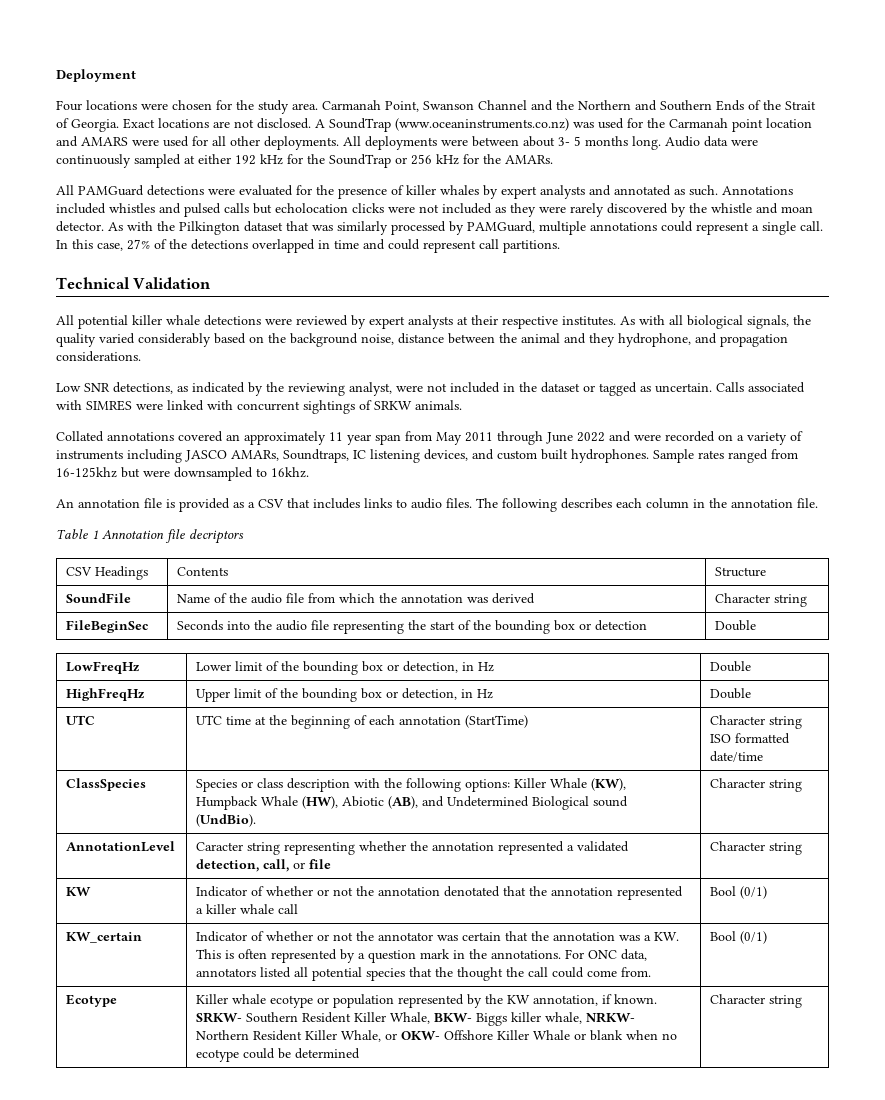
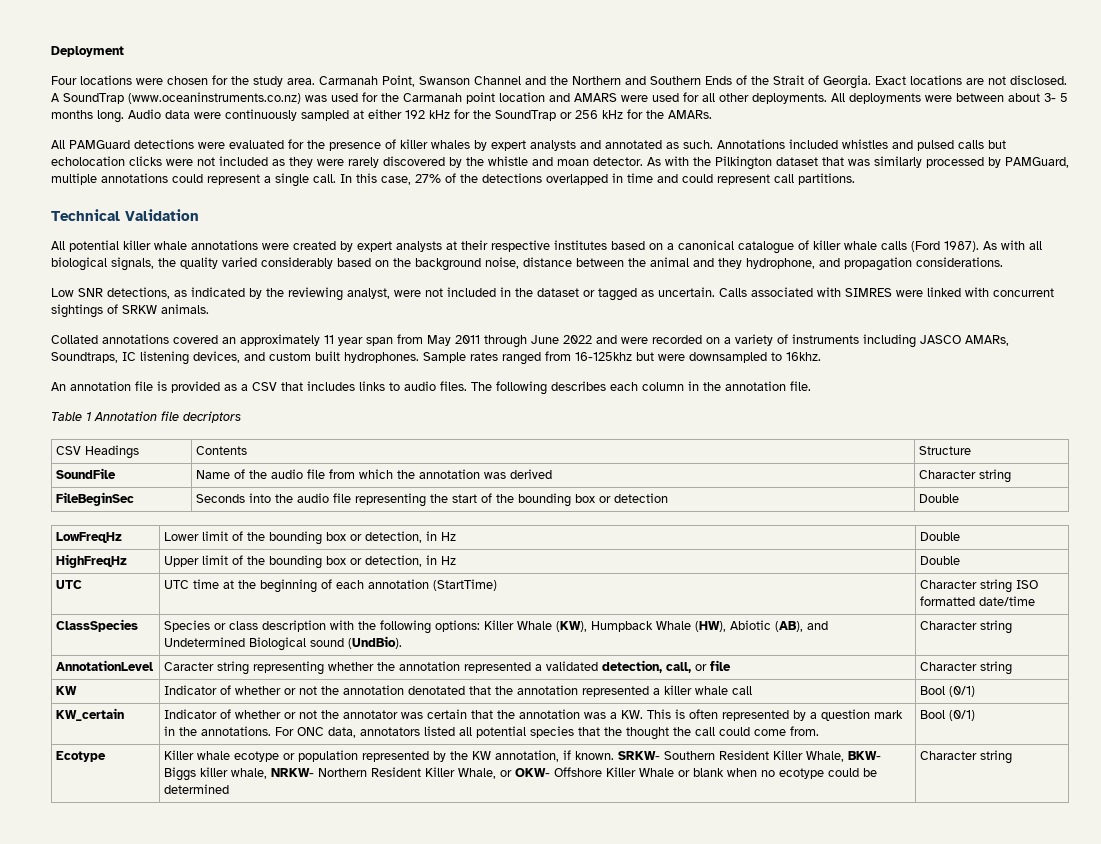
[204,315,348,326] detections were reviewed -> [191,240,336,250] annotations were created
[562,316,616,326] institutes. -> [554,240,979,254] institutes based on a canonical catalogue of killer whale calls (Ford 1987).

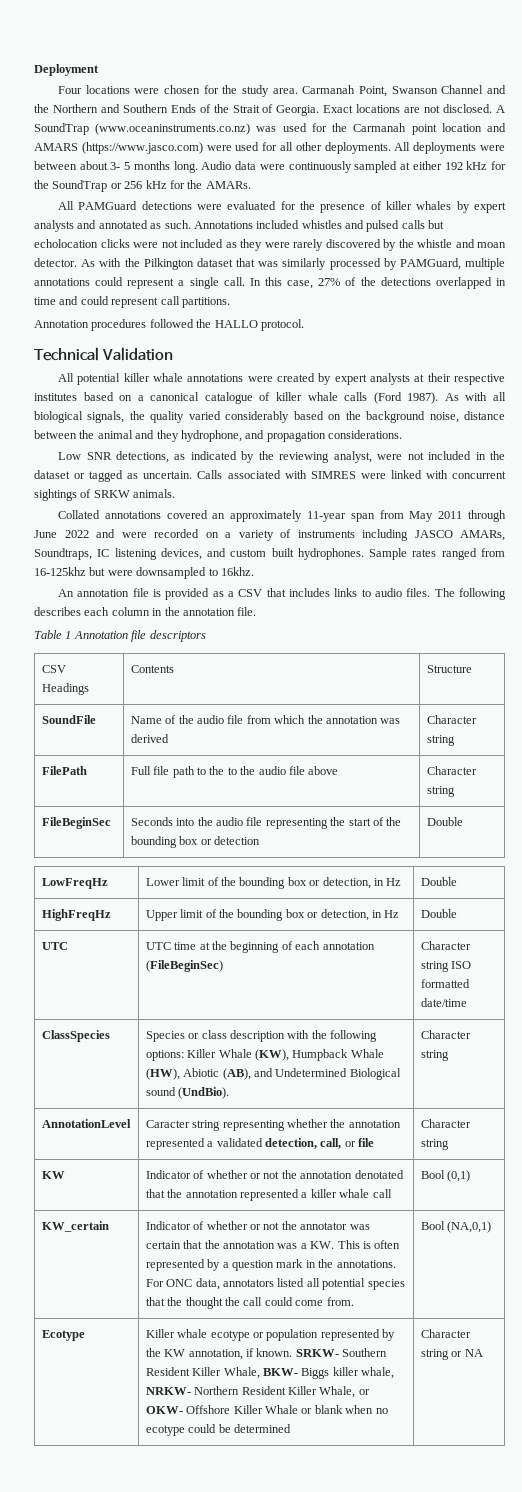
(617, 97) none -> [81,142,203,154] (https://www.jasco.com)
(855, 179) none -> [34,319,304,331] // Annotation procedures followed the HALLO protocol.
[324,335,363,346] 11 year -> [307,511,347,522] 11-year
[183,411,241,423] decriptors -> [149,630,206,642] descriptors
(1012, 476) none -> [41,766,87,775] [130,766,339,778] [426,766,477,775] [426,786,455,797] // FilePath | Full file path to the to the audio file above | Character string
[433,579,498,591] (StartTime) -> [145,960,223,972] (FileBeginSec)
[949,686,976,697] (0/1) -> [447,1170,471,1182] (0,1)
[949,710,976,721] (0/1) -> [447,1221,492,1233] (NA,0,1)
(1013, 757) none -> [451,1349,483,1357] or NA

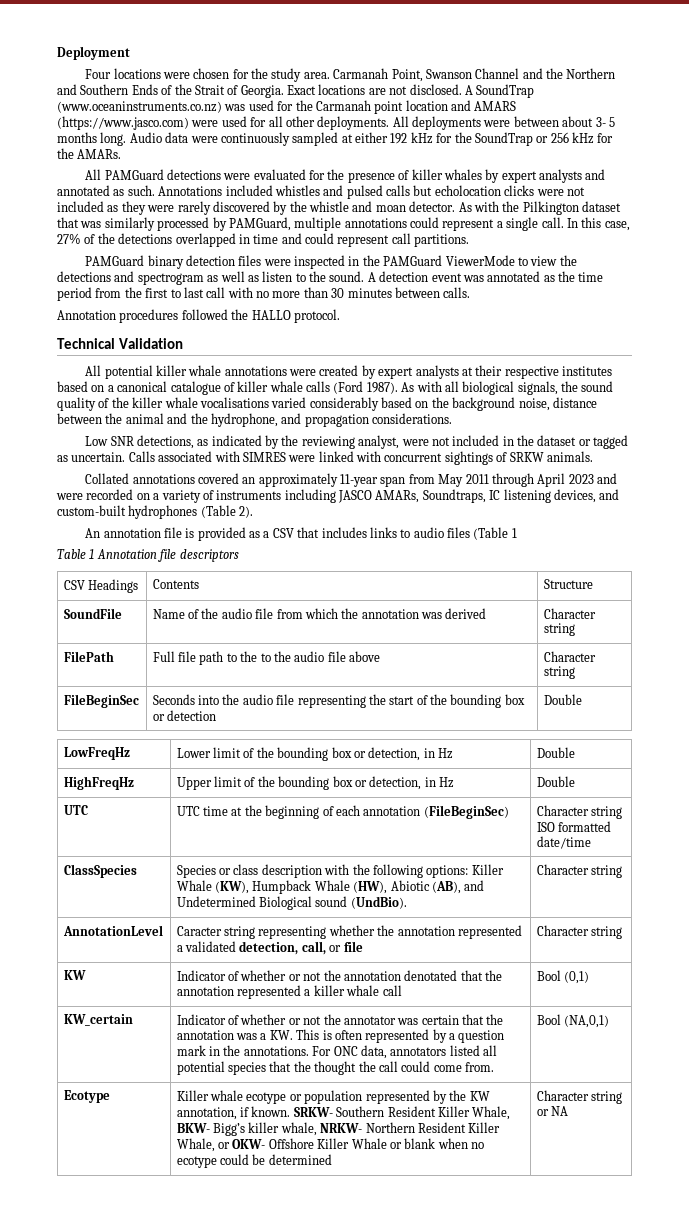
(230, 302) none -> [85,255,577,269] [57,271,604,285] [57,287,471,301] // PAMGuard binary detection files were inspected in the PAMGuard ViewerMode to view the detections and spectrogram as well as listen to the sound. A detection event was annotated as the time period from the first to last call with no more than 30 minutes between calls.
[150,411,185,423] quality -> [581,381,614,392] [57,397,269,411] sound quality of the killer whale vocalisations
[156,430,179,442] they -> [190,413,208,424] the
[34,530,89,538] June 2022 -> [537,473,594,487] April 2023
[230,548,505,560] [34,567,254,579] custom built hydrophones. Sample rates ranged from 16-125khz but were downsampled to 16khz. -> [57,505,254,519] custom-built hydrophones (Table 2).
[406,588,506,600] [34,607,257,616] files. The following describes each column in the annotation file. -> [447,527,517,540] files (Table 1
[301,1368,330,1379] Biggs -> [213,1123,246,1136] Bigg’s

